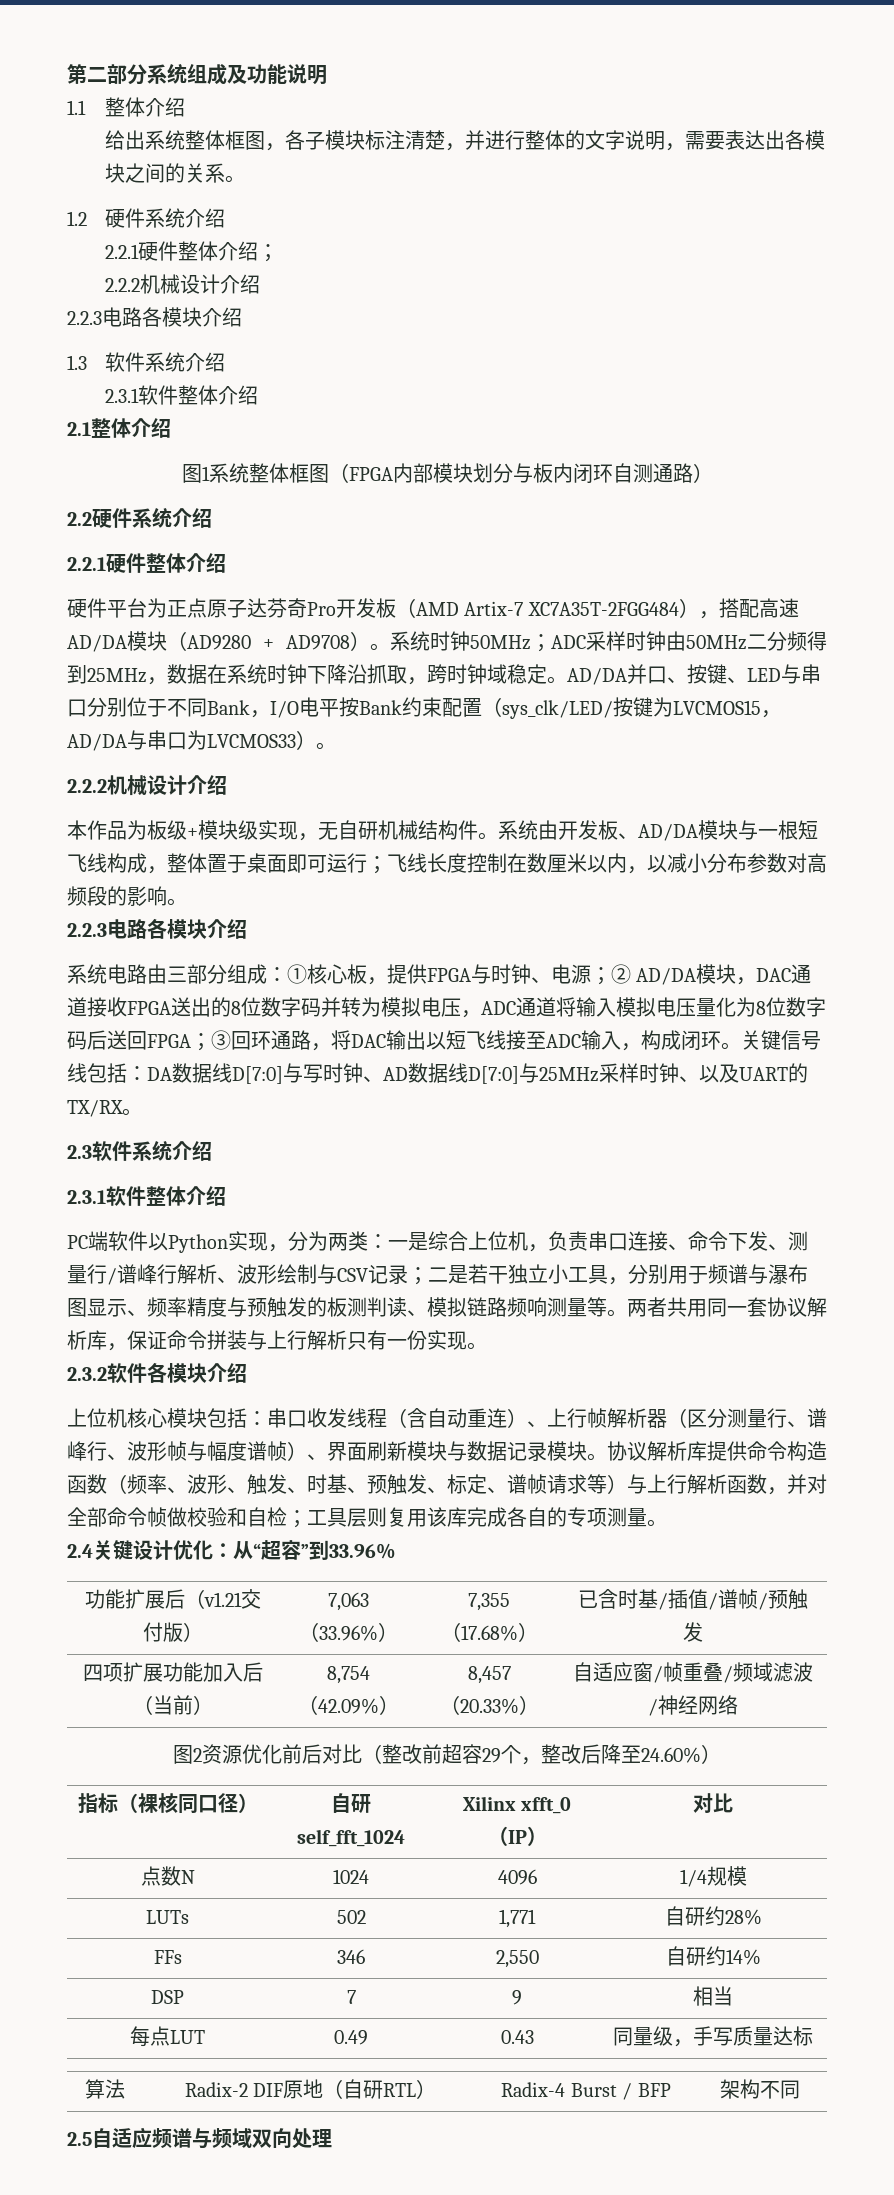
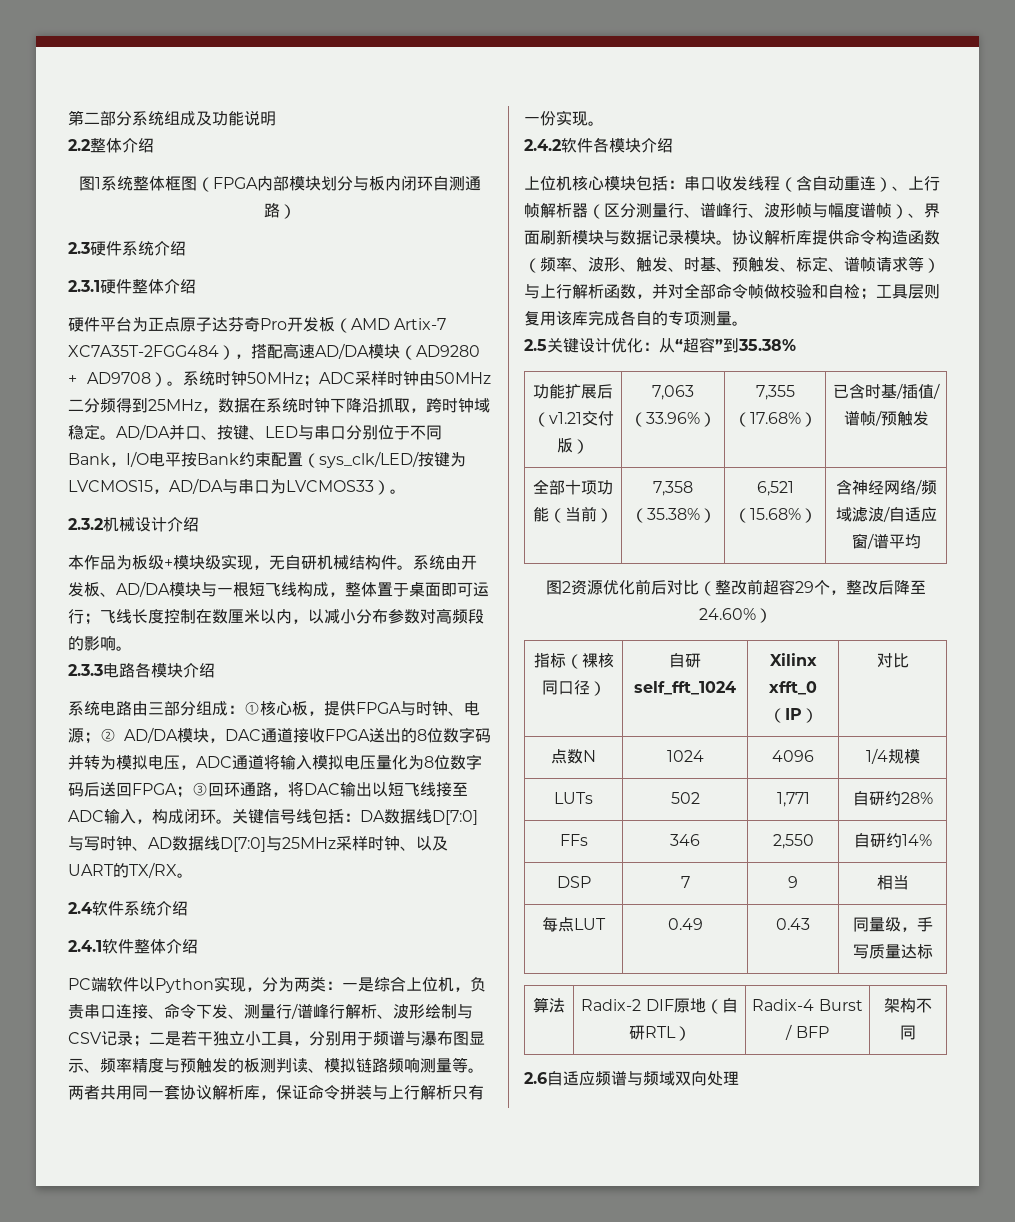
[67,97,186,117] [105,130,826,151] [105,163,246,183] [67,208,226,228] [105,241,279,262] [105,274,261,294] [67,307,242,327] [67,352,226,372] [105,385,259,405] [67,422,91,436] 1.1整体介绍 // 给出系统整体框图，各子模块标注清楚，并进行整体的文字说明，需要表达出各模块之间的关系。 // 1.2硬件系统介绍 // 2.2.1硬件整体介绍； // 2.2.2机械设计介绍 // 2.2.3电路各模块介绍 // 1.3软件系统介绍 // 2.3.1软件整体介绍 // 2.1 -> [68,139,90,151] 2.2
[67,507,212,528] [67,557,106,571] 2.2硬件系统介绍 // 2.2.1 -> [68,241,186,256] [68,280,100,292] 2.3硬件系统介绍 // 2.3.1
[67,779,107,793] 2.2.2 -> [68,518,103,530] 2.3.2
[67,923,107,937] 2.2.3 -> [68,664,103,676] 2.3.3
[67,1140,212,1161] [67,1190,106,1204] 2.3软件系统介绍 // 2.3.1 -> [68,900,188,916] [68,940,102,952] 2.4软件系统介绍 // 2.4.1
[67,1367,107,1381] 2.3.2 -> [524,139,561,151] 2.4.2
[67,1544,93,1558] 2.4 -> [524,339,547,351] 2.5
[329,1543,396,1559] 33.96% -> [738,339,796,351] 35.38%
[82,1662,263,1682] [132,1695,213,1715] [327,1666,370,1684] [298,1695,399,1715] [467,1666,511,1684] [439,1695,539,1715] [572,1662,813,1683] [647,1695,738,1716] 四项扩展功能加入后（当前） | 8,754（42.09%） | 8,457（20.33%） | 自适应窗/帧重叠/频域滤波/神经网络 -> [533,479,613,495] [533,506,613,523] [653,481,693,496] [630,508,716,523] [756,481,794,496] [733,508,817,523] [835,479,937,495] [835,506,937,522] [851,533,921,549] 全部十项功能（当前） | 7,358（35.38%） | 6,521（15.68%） | 含神经网络/频域滤波/自适应窗/谱平均
[67,2132,92,2146] 2.5 -> [524,1072,547,1084] 2.6

